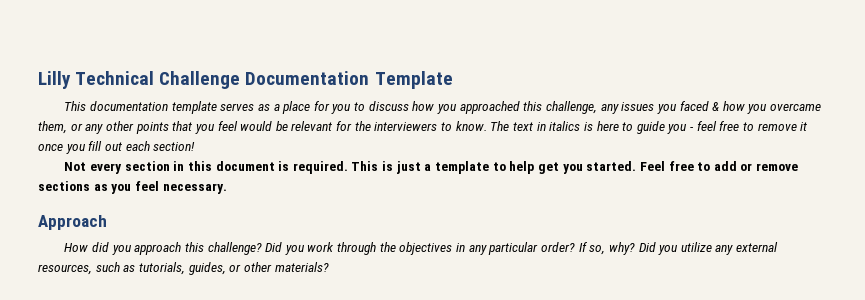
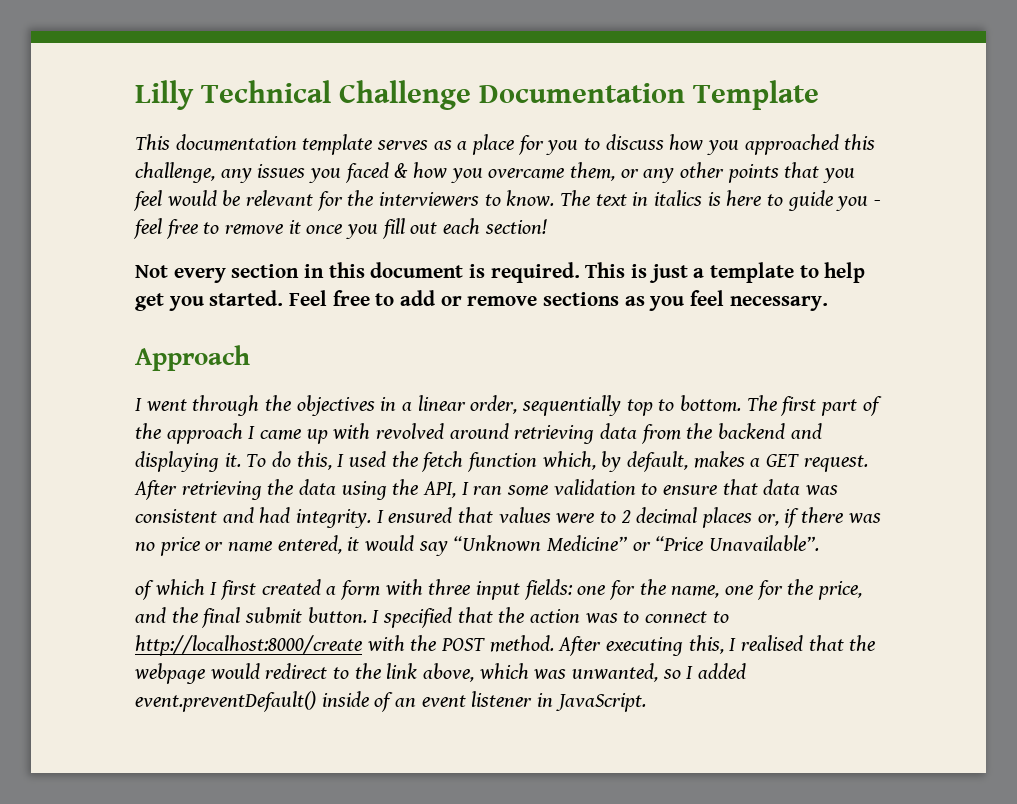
[64,242,779,255] [38,262,329,275] How did you approach this challenge? Did you work through the objectives in any particular order? If so, why? Did you utilize any external resources, such as tutorials, guides, or other materials? -> [135,395,882,416] [135,423,822,444] [135,451,868,472] [134,479,839,500] [135,507,881,528] [135,535,820,556] [135,579,863,600] [135,607,729,628] [135,635,876,656] [134,663,747,684] [135,691,646,712] I went through the objectives in a linear order, sequentially top to bottom. The first part of the approach I came up with revolved around retrieving data from the backend and displaying it. To do this, I used the fetch function which, by default, makes a GET request. After retrieving the data using the API, I ran some validation to ensure that data was consistent and had integrity. I ensured that values were to 2 decimal places or, if there was no price or name entered, it would say “Unknown Medicine” or “Price Unavailable”. // of which I first created a form with three input fields: one for the name, one for the price, and the final submit button. I specified that the action was to connect to http://localhost:8000/create with the POST method. After executing this, I realised that the webpage would redirect to the link above, which was unwanted, so I added event.preventDefault() inside of an event listener in JavaScript.

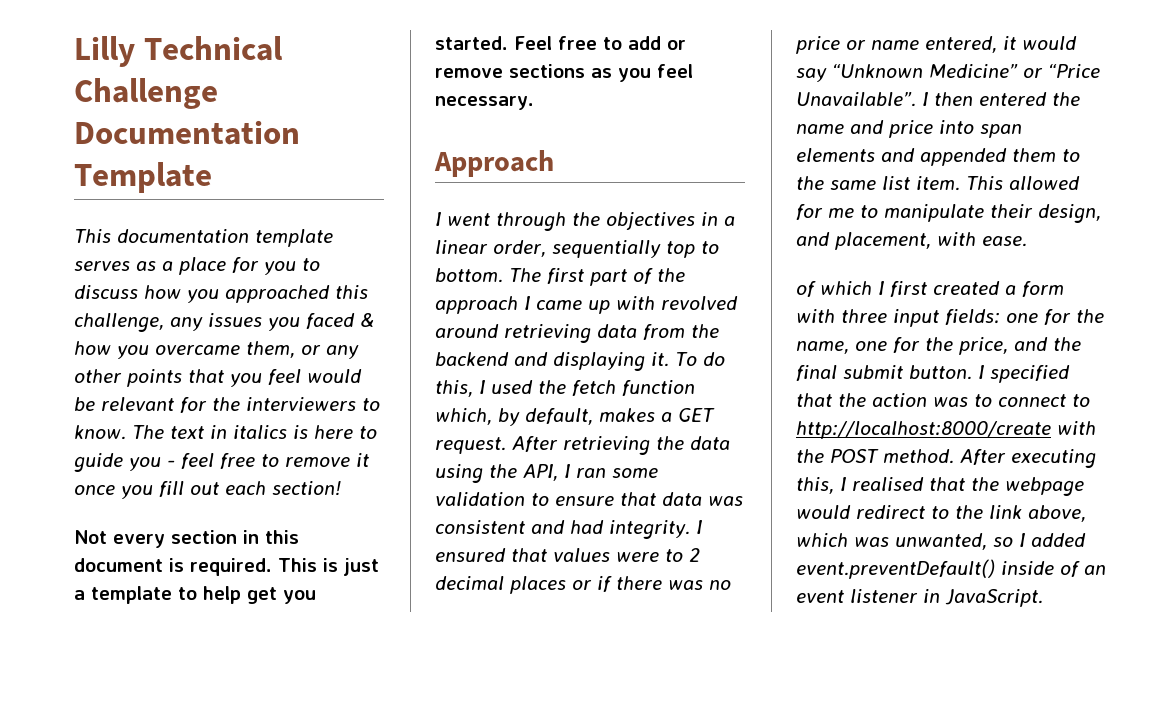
[757,514,779,526] or, -> [572,580,592,590] or
(820, 543) none -> [921,92,1080,106] [796,120,1022,138] [796,148,1080,166] [796,176,1080,191] [796,204,1101,223] [796,232,1027,250] I then entered the name and price into span elements and appended them to the same list item. This allowed for me to manipulate their design, and placement, with ease.

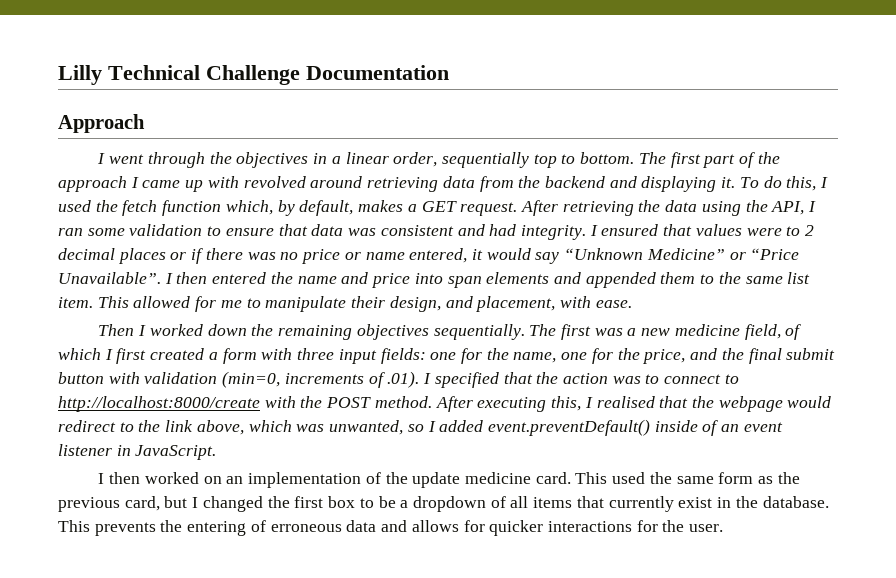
[74,162,212,193] [74,229,333,247] [74,257,320,275] [74,285,368,303] [74,313,374,332] [74,341,359,359] [74,369,362,387] [74,397,380,413] [74,425,377,440] [74,453,370,472] [74,481,341,499] [74,530,299,548] [74,558,379,576] [74,586,316,604] [435,36,686,50] [435,64,693,82] [435,96,534,110] Template // This documentation template serves as a place for you to discuss how you approached this challenge, any issues you faced & how you overcame them, or any other points that you feel would be relevant for the interviewers to know. The text in italics is here to guide you - feel free to remove it once you fill out each section! // Not every section in this document is required. This is just a template to help get you started. Feel free to add or remove sections as you feel necessary. -> (449, 72) none
(1027, 241) none -> [98,324,781,340] Then I worked down the remaining objectives sequentially. The first was a new medicine field,
[909,365,972,380] button. -> [58,371,420,388] button with validation (min=0, increments of .01).
(1043, 598) none -> [98,472,800,488] [58,496,829,512] [58,520,724,536] // I then worked on an implementation of the update medicine card. This used the same form as the previous card, but I changed the first box to be a dropdown of all items that currently exist in the database. This prevents the entering of erroneous data and allows for quicker interactions for the user.

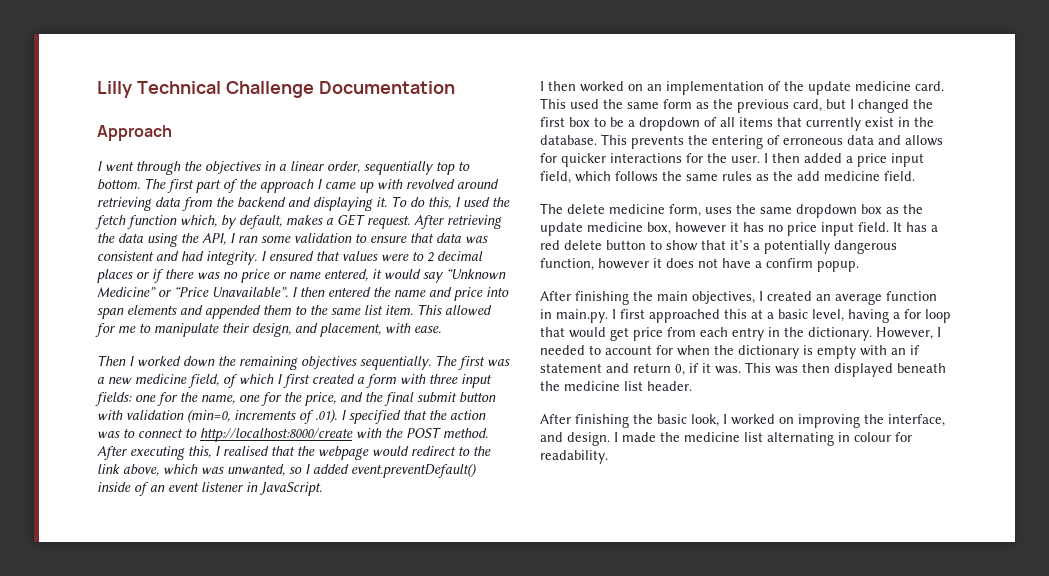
(724, 528) none -> [764,153,924,167] [540,171,915,184] [540,203,923,218] [540,222,938,236] [540,240,897,254] [540,258,859,272] [540,291,937,305] [540,309,951,323] [540,327,941,341] [540,345,920,359] [540,362,946,377] [540,381,692,391] [540,414,945,428] [540,432,912,446] [540,450,608,464] I then added a price input field, which follows the same rules as the add medicine field. // The delete medicine form, uses the same dropdown box as the update medicine box, however it has no price input field. It has a red delete button to show that it’s a potentially dangerous function, however it does not have a confirm popup. // After finishing the main objectives, I created an average function in main.py. I first approached this at a basic level, having a for loop that would get price from each entry in the dictionary. However, I needed to account for when the dictionary is empty with an if statement and return 0, if it was. This was then displayed beneath the medicine list header. // After finishing the basic look, I worked on improving the interface, and design. I made the medicine list alternating in colour for readability.

